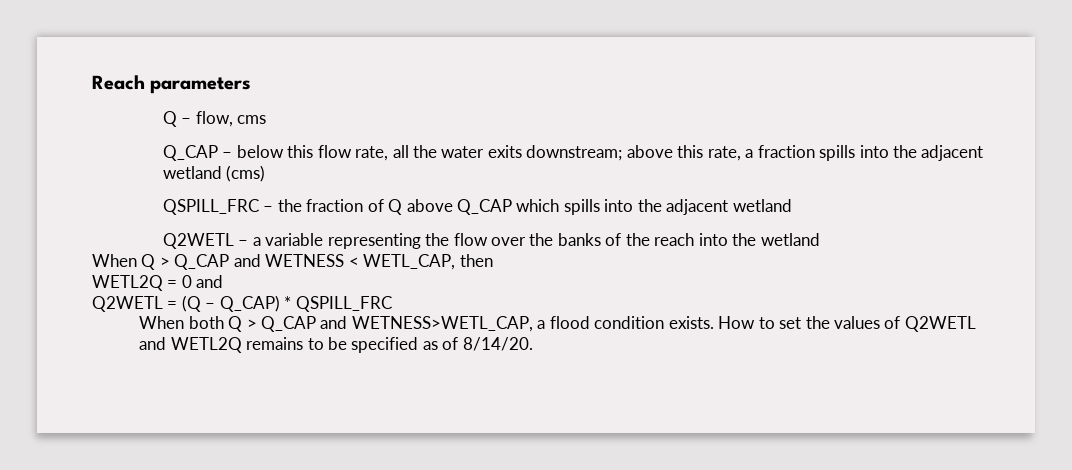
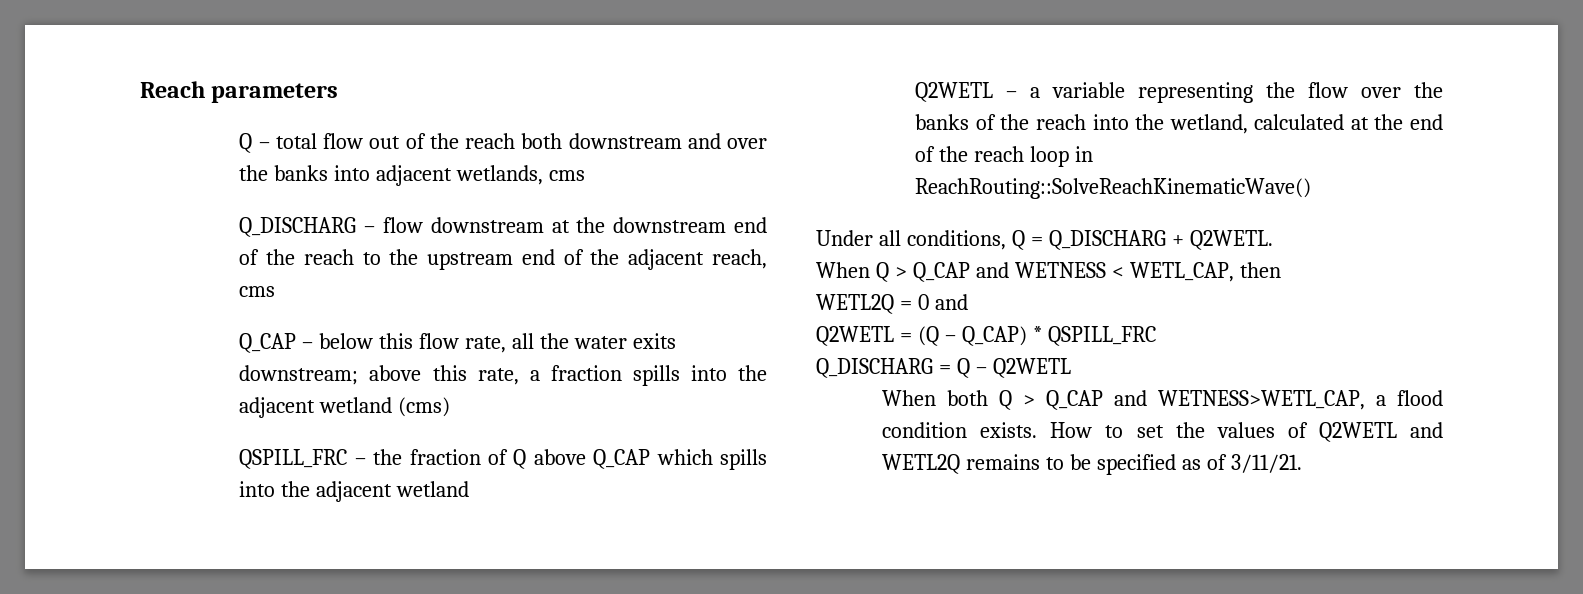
[195,111,233,127] flow, -> [275,133,767,149] [239,165,586,186] [239,217,767,237] [239,249,767,270] total flow out of the reach both downstream and over the banks into adjacent wetlands, cms // Q_DISCHARG – flow downstream at the downstream end of the reach to the upstream end of the adjacent reach,
[760,233,820,246] wetland -> [1169,114,1443,134] [915,146,1094,167] [915,178,1312,199] [816,230,1273,250] wetland, calculated at the end of the reach loop in ReachRouting::SolveReachKinematicWave() // Under all conditions, Q = Q_DISCHARG + Q2WETL.
(392, 304) none -> [816,358,1071,378] // Q_DISCHARG = Q – Q2WETL
[462,337,533,351] 8/14/20. -> [1230,454,1302,473] 3/11/21.

